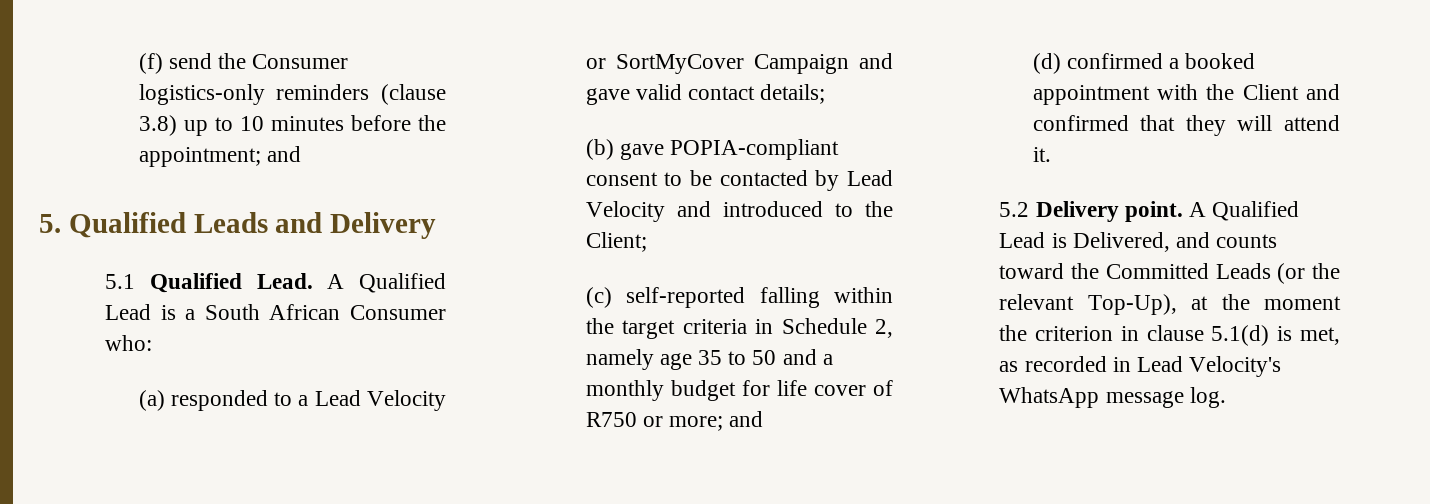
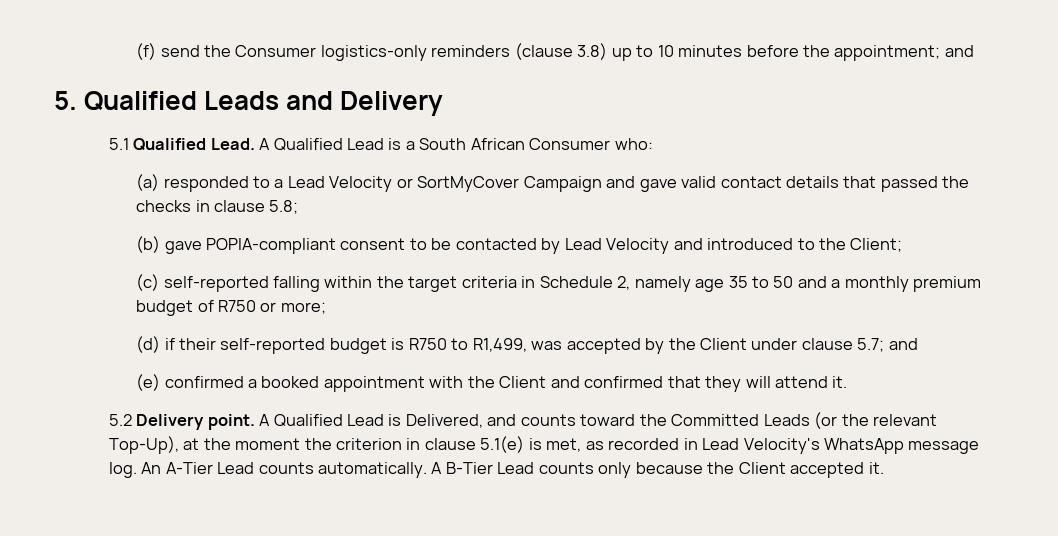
[760,84,826,104] details; -> [785,176,970,192] [136,200,299,214] details that passed the checks in clause 5.8;
[670,380,866,401] budget for life cover -> [913,276,982,292] [136,300,194,316] premium budget
[729,411,764,427] [1032,53,1061,74] and // (d) -> [136,336,918,354] [136,374,161,391] // (d) if their self-reported budget is R750 to R1,499, was accepted by the Client under clause 5.7; and // (e)
[1211,325,1270,346] 5.1(d) -> [480,436,525,453] 5.1(e)
(1226, 397) none -> [141,462,884,478] An A-Tier Lead counts automatically. A B-Tier Lead counts only because the Client accepted it.

